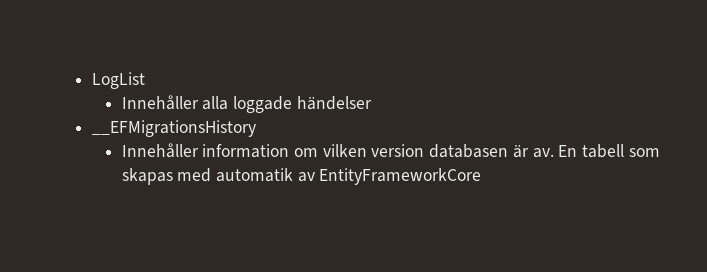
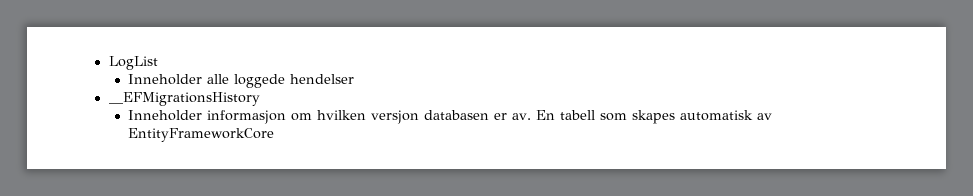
[121,95,372,113] [91,120,256,137] [121,143,529,158] Innehåller alla loggade händelser // __EFMigrationsHistory // Innehåller information om vilken version databasen är -> [128,74,355,88] [108,92,260,106] [128,110,508,124] Inneholder alle loggede hendelser // __EFMigrationsHistory // Inneholder informasjon om hvilken versjon databasen er
[121,168,294,185] skapas med automatik -> [632,110,754,124] skapes automatisk

